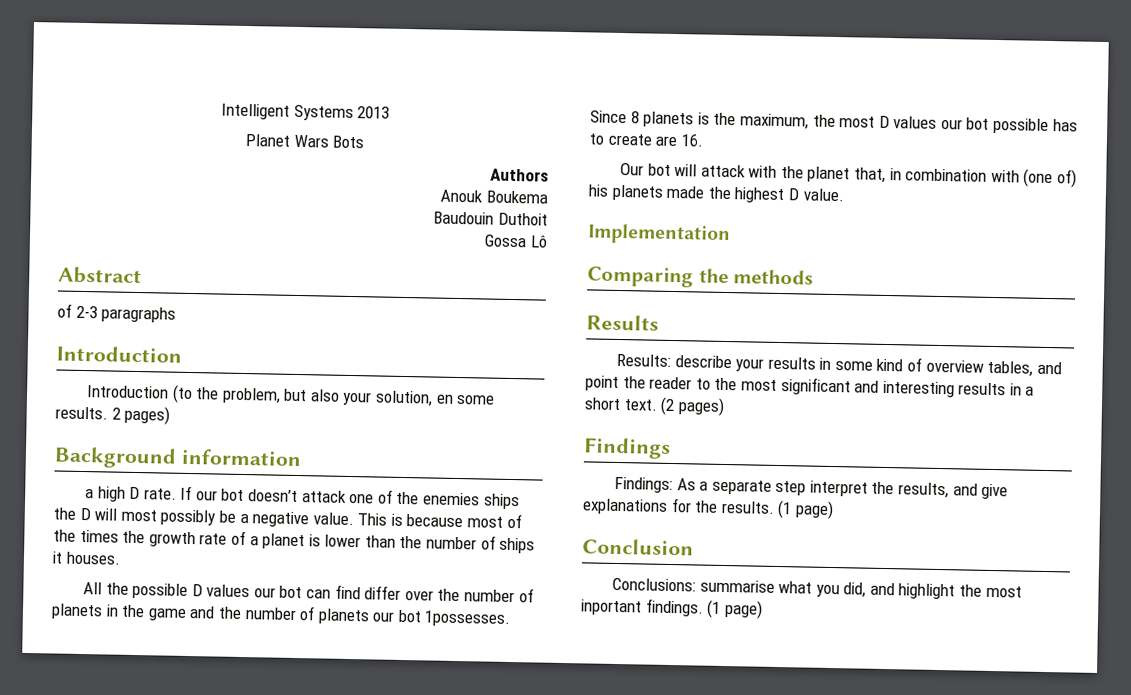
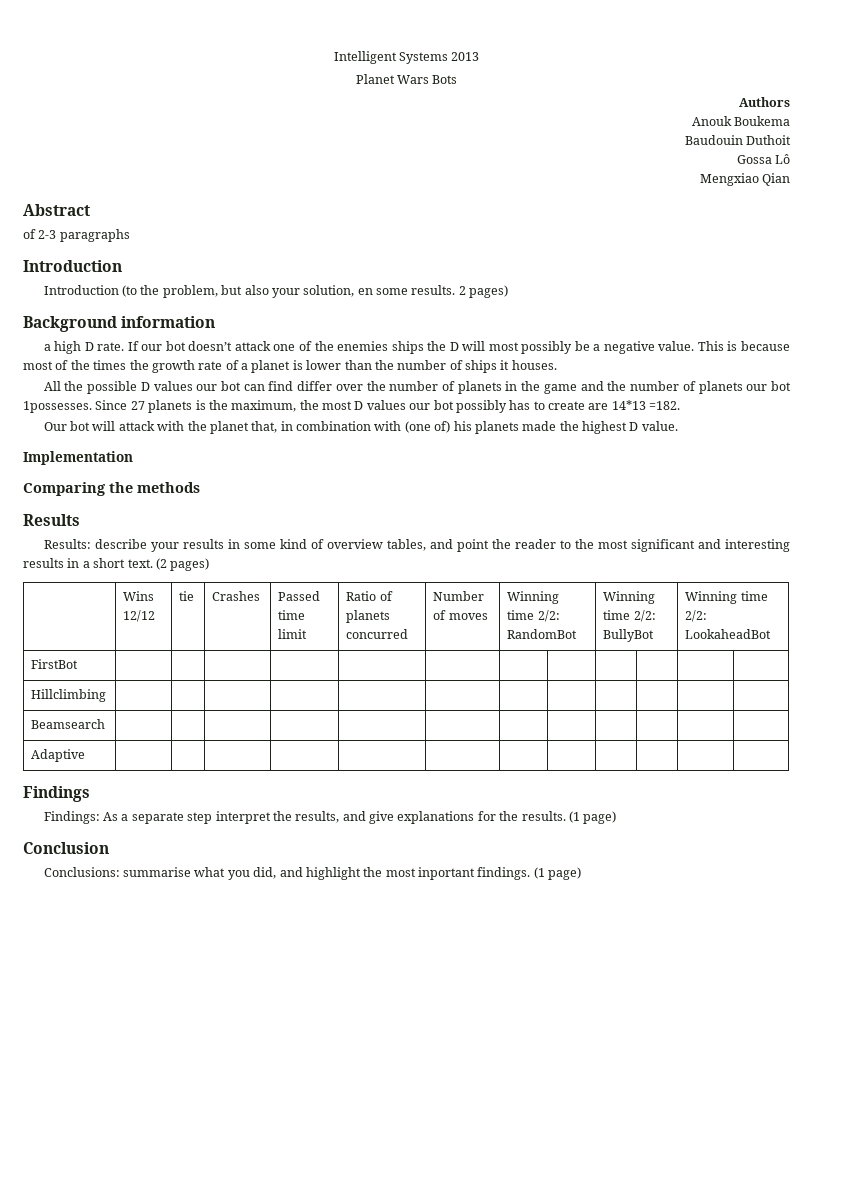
(548, 241) none -> [699,173,790,186] // Mengxiao Qian
[630,111,640,124] 8 -> [130,401,145,410] 27
[993,117,1050,134] possible -> [455,400,507,413] possibly
[680,134,704,147] 16. -> [611,400,681,410] 14*13 =182.
(725, 406) none -> [123,591,155,601] [123,610,156,622] [179,591,195,601] [212,591,261,601] [278,591,321,601] [278,610,306,620] [278,629,308,639] [346,591,393,601] [346,610,391,623] [346,629,409,639] [433,591,485,601] [433,610,488,620] [507,591,560,604] [507,610,560,622] [507,629,578,639] [603,591,656,604] [603,610,656,622] [603,629,655,642] [685,591,768,604] [685,610,708,622] [685,629,772,639] [31,659,79,669] [31,689,107,702] [31,719,106,729] [31,749,86,762] // | Wins 12/12 | tie | Crashes | Passed time limit | Ratio of planets concurred | Number of moves | Winning time 2/2: RandomBot | Winning time 2/2: BullyBot | Winning time 2/2: LookaheadBot // FirstBot | | | | | | | | | | | | // Hillclimbing | | | | | | | | | | | | // Beamsearch | | | | | | | | | | | | // Adaptive | | | | | | | | | | | |

